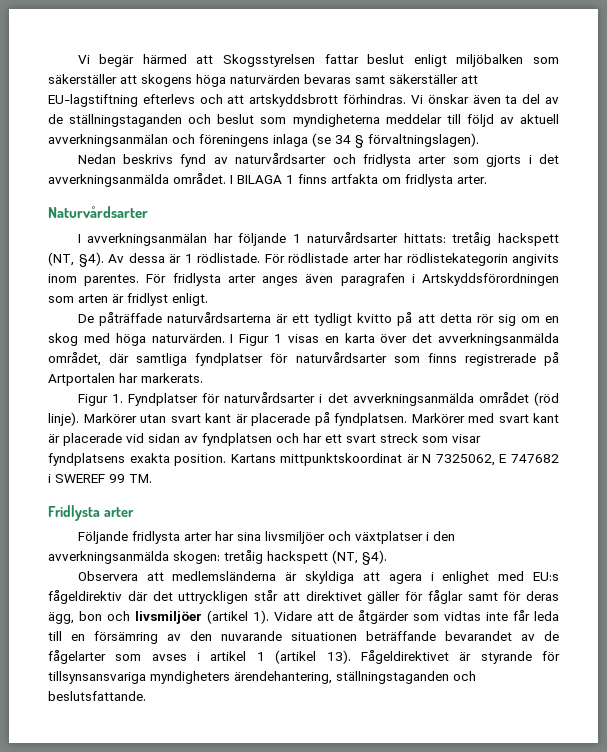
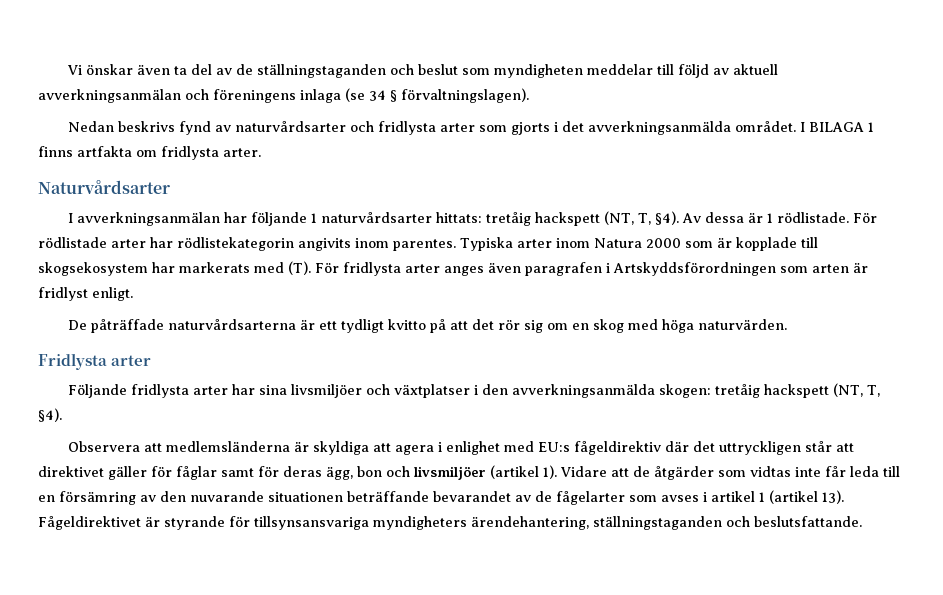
[77,54,560,67] [48,74,478,87] [48,94,423,107] Vi begär härmed att Skogsstyrelsen fattar beslut enligt miljöbalken som säkerställer att skogens höga naturvärden bevaras samt säkerställer att EU-lagstiftning efterlevs och att artskyddsbrott förhindras. Vi -> [66,65,82,75] Vi
[292,114,380,127] myndigheterna -> [493,64,583,78] myndigheten
(74, 259) none -> [637,213,651,225] T,
(140, 280) none -> [460,237,818,251] [38,261,311,276] Typiska arter inom Natura 2000 som är kopplade till skogsekosystem har markerats med (T).
[439,313,472,323] detta -> [471,319,494,330] det
[230,333,559,346] [48,352,559,366] [48,373,203,386] [77,392,559,406] [48,412,559,426] [48,433,481,446] [48,453,559,466] [48,474,152,483] I Figur 1 visas en karta över det avverkningsanmälda området, där samtliga fyndplatser för naturvårdsarter som finns registrerade på Artportalen har markerats. // Figur 1. Fyndplatser för naturvårdsarter i det avverkningsanmälda området (röd linje). Markörer utan svart kant är placerade på fyndplatsen. Markörer med svart kant är placerade vid sidan av fyndplatsen och har ett svart streck som visar fyndplatsens exakta position. Kartans mittpunktskoordinat är N 7325062, E 747682 i SWEREF 99 TM. -> (787, 324) none
(358, 557) none -> [866,385,880,397] T,

